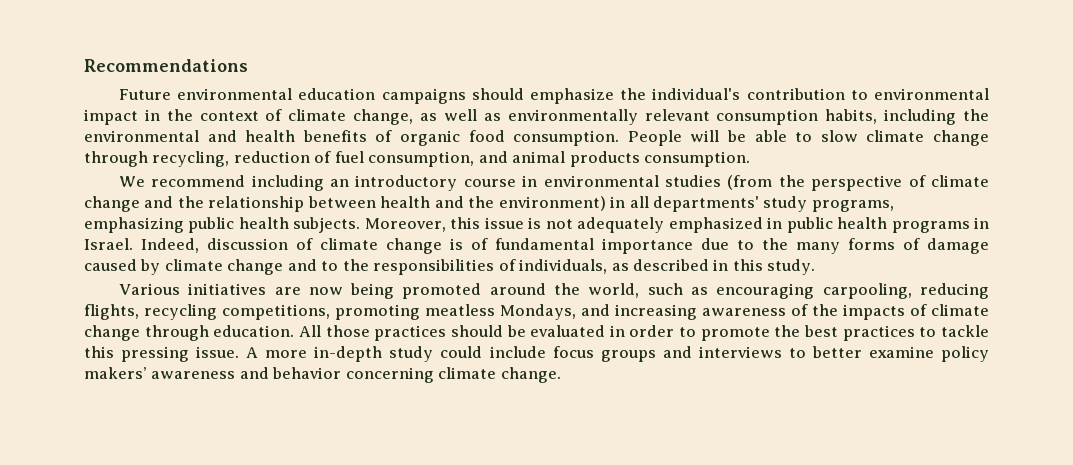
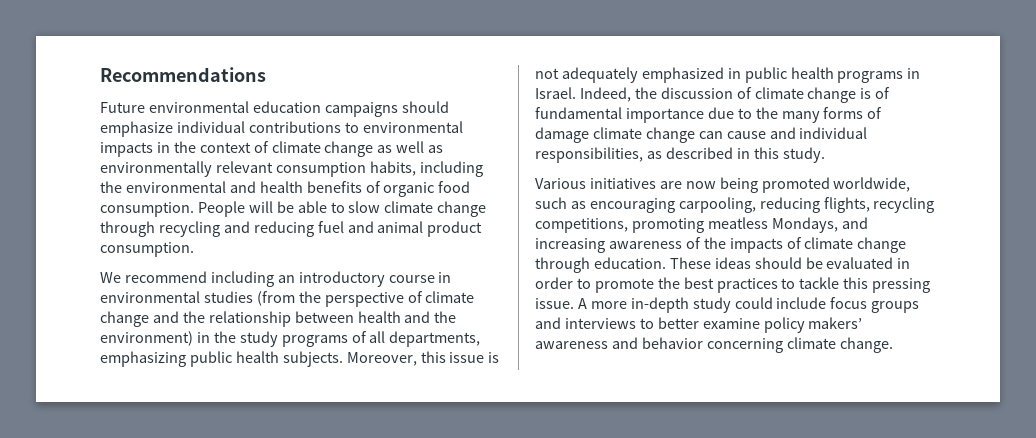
[620,88,845,100] the individual's contribution -> [176,121,341,133] individual contributions
[84,109,138,125] impact -> [100,142,153,157] impacts
[353,109,414,125] change, -> [324,141,374,157] change
[152,151,475,167] recycling, reduction of fuel consumption, -> [158,221,344,237] recycling and reducing fuel
[569,151,640,167] products -> [427,221,483,237] product
[629,196,894,212] all departments' study programs, -> [213,331,481,347] the study programs of all departments,
(199, 245) none -> [634,87,657,99] the
[84,259,608,275] caused by climate change and to the responsibilities of individuals, -> [592,127,868,143] [535,147,643,163] climate change can cause and individual responsibilities,
[489,283,640,298] around the world, -> [833,177,911,192] worldwide,
[298,325,447,341] All those practices -> [669,257,751,269] These ideas

